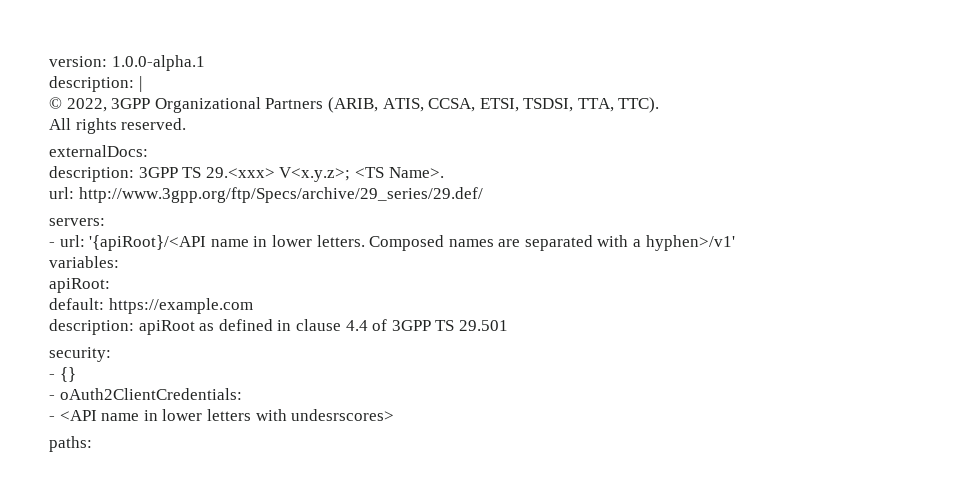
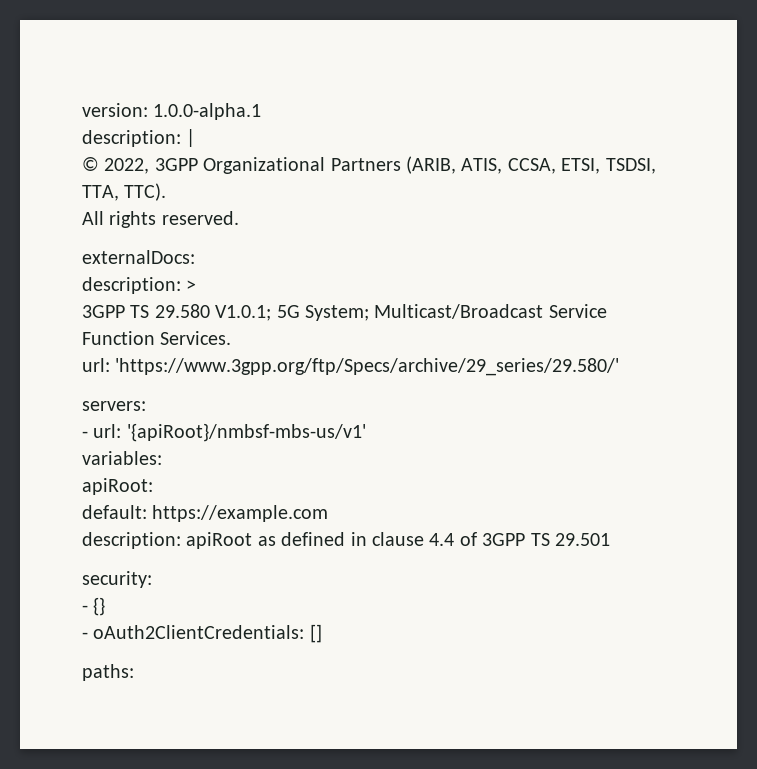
[138,167,444,182] [49,187,483,203] 3GPP TS 29.<xxx> V<x.y.z>; <TS Name>. // url: http://www.3gpp.org/ftp/Specs/archive/29_series/29.def/ -> [186,280,197,291] [82,304,607,321] [82,331,232,345] [82,358,620,376] > // 3GPP TS 29.580 V1.0.1; 5G System; Multicast/Broadcast Service Function Services. // url: 'https://www.3gpp.org/ftp/Specs/archive/29_series/29.580/'
[89,235,735,251] '{apiRoot}/<API name in lower letters. Composed names are separated with a hyphen>/v1' -> [126,423,366,442] '{apiRoot}/nmbsf-mbs-us/v1'
[49,409,395,421] // - <API name in lower letters with undesrscores> -> [309,624,322,643] []

